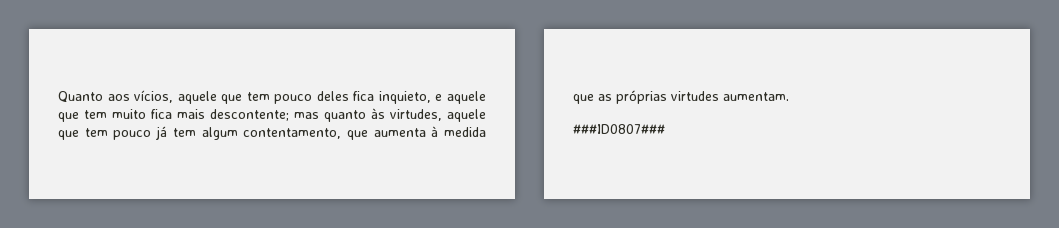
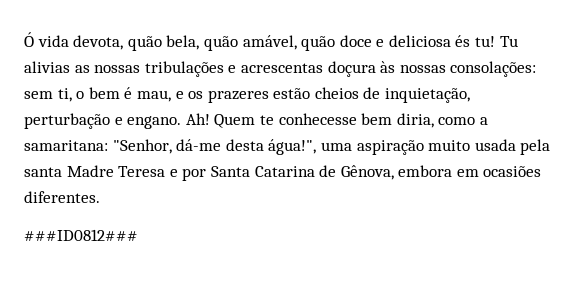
[58,90,486,104] [58,108,486,122] [58,126,486,140] [573,90,789,104] [573,124,665,134] Quanto aos vícios, aquele que tem pouco deles fica inquieto, e aquele que tem muito fica mais descontente; mas quanto às virtudes, aquele que tem pouco já tem algum contentamento, que aumenta à medida que as próprias virtudes aumentam. // ###ID0807### -> [24,32,518,51] [24,61,537,77] [24,87,471,103] [24,113,488,129] [24,139,551,155] [24,165,542,181] [24,191,100,203] [24,229,138,241] Ó vida devota, quão bela, quão amável, quão doce e deliciosa és tu! Tu alivias as nossas tribulações e acrescentas doçura às nossas consolações: sem ti, o bem é mau, e os prazeres estão cheios de inquietação, perturbação e engano. Ah! Quem te conhecesse bem diria, como a samaritana: "Senhor, dá-me desta água!", uma aspiração muito usada pela santa Madre Teresa e por Santa Catarina de Gênova, embora em ocasiões diferentes. // ###ID0812###

